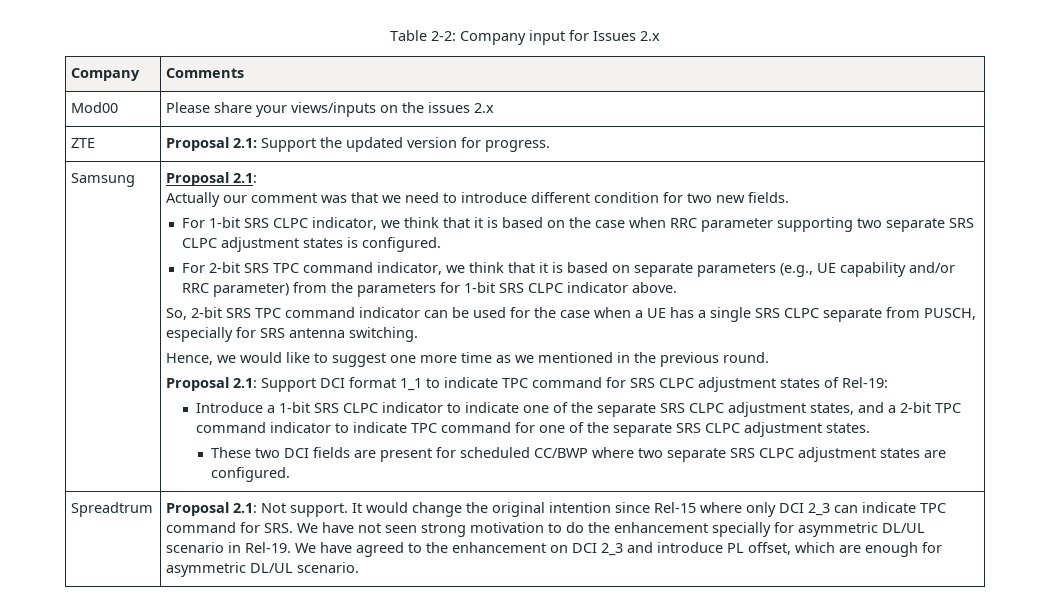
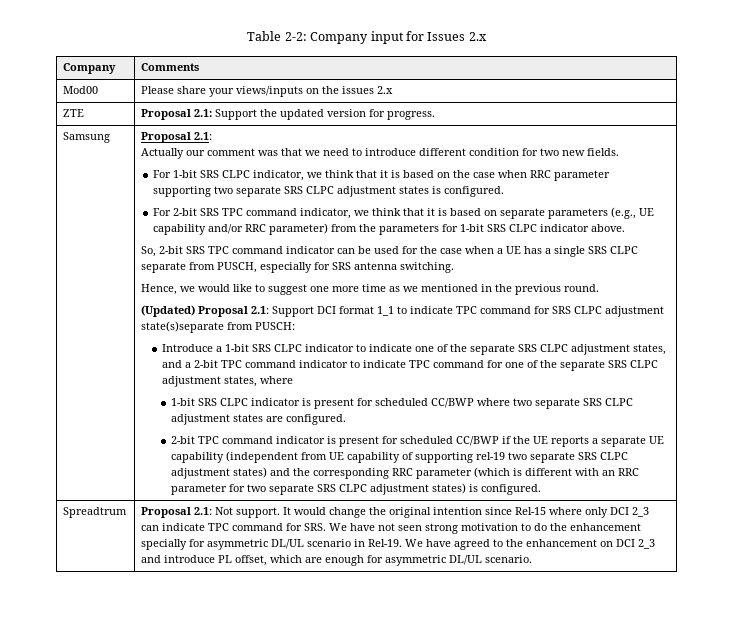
(770, 357) none -> [141,305,196,317] (Updated)
[780,377,889,388] states of Rel-19: -> [141,321,296,333] state(s)separate from PUSCH:
[826,423,871,433] [210,447,376,458] states. // These two DCI fields are -> [224,376,294,387] [170,398,311,406] states, where // 1-bit SRS CLPC indicator is
(290, 474) none -> [170,436,664,447] [170,451,628,463] [170,467,639,479] [170,483,541,495] // 2-bit TPC command indicator is present for scheduled CC/BWP if the UE reports a separate UE capability (independent from UE capability of supporting rel-19 two separate SRS CLPC adjustment states) and the corresponding RRC parameter (which is different with an RRC parameter for two separate SRS CLPC adjustment states) is configured.

